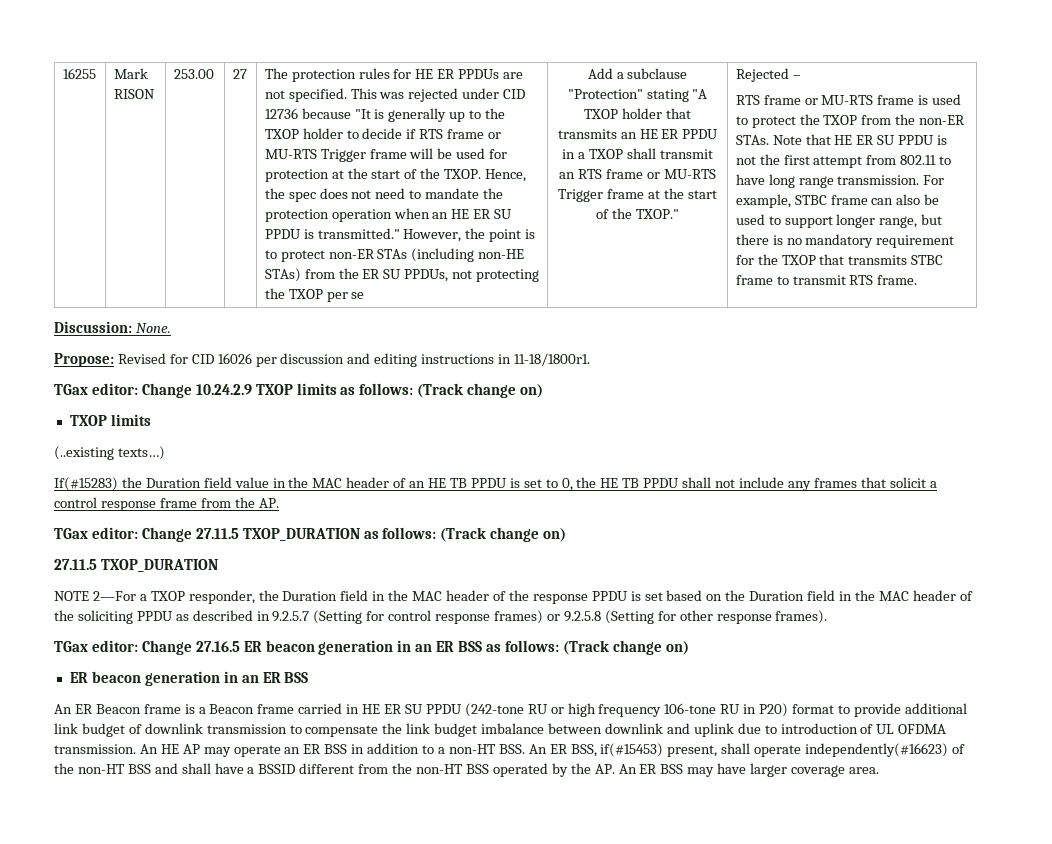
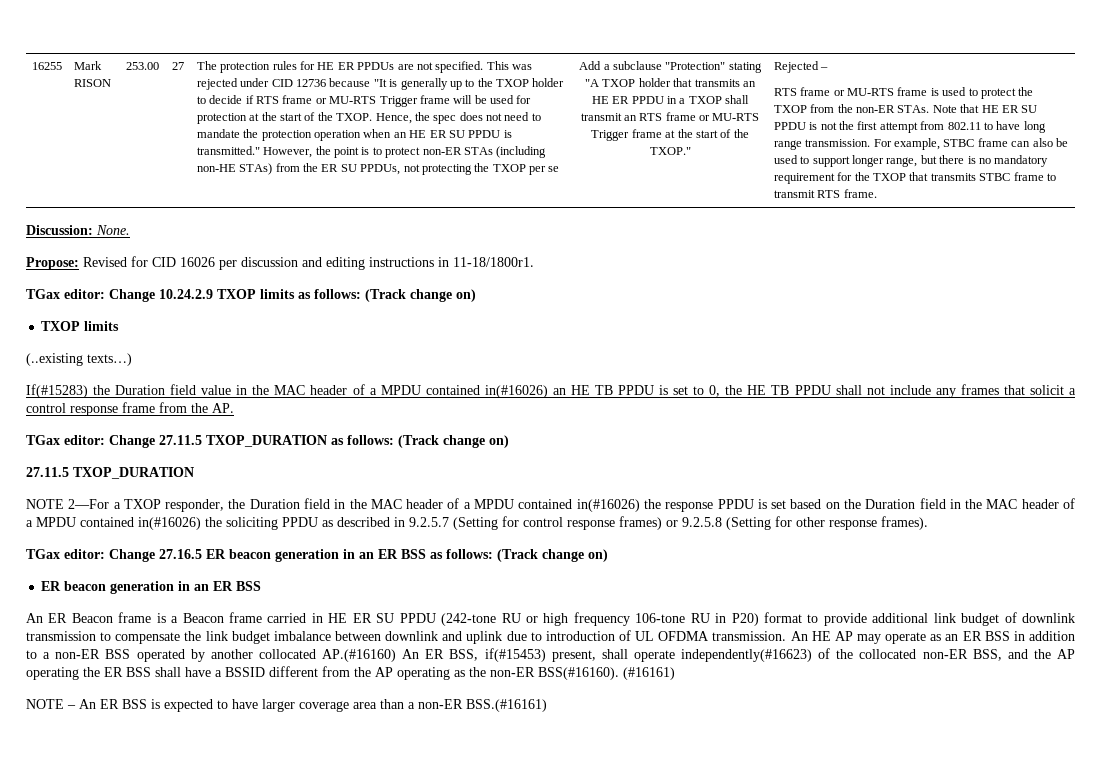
(407, 483) none -> [369,385,548,398] a MPDU contained in(#16026)
(506, 596) none -> [463,499,640,512] a MPDU contained in(#16026)
(973, 596) none -> [26,517,201,530] a MPDU contained in(#16026)
(281, 751) none -> [930,634,942,641] as
[448,744,525,754] non-HT BSS. -> [55,649,396,662] non-ER BSS operated by another collocated AP.(#16160)
[77,763,178,774] non-HT BSS and -> [859,649,1075,661] [26,667,151,680] collocated non-ER BSS, and the AP operating the ER BSS
[416,763,879,777] non-HT BSS operated by the AP. An ER BSS may have larger coverage area. -> [375,667,675,680] [26,699,547,712] AP operating as the non-ER BSS(#16160). (#16161) // NOTE – An ER BSS is expected to have larger coverage area than a non-ER BSS.(#16161)

